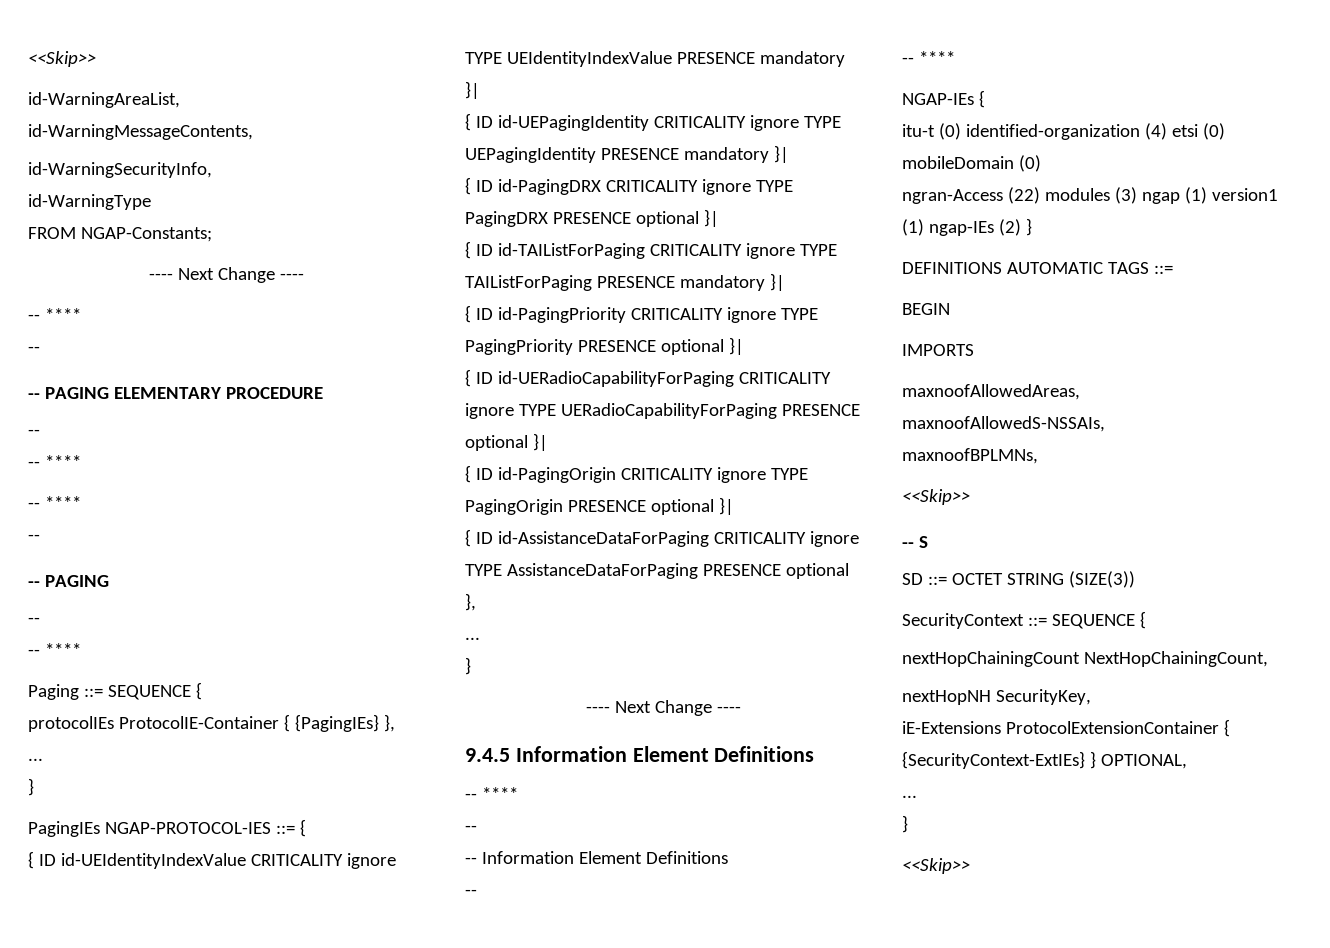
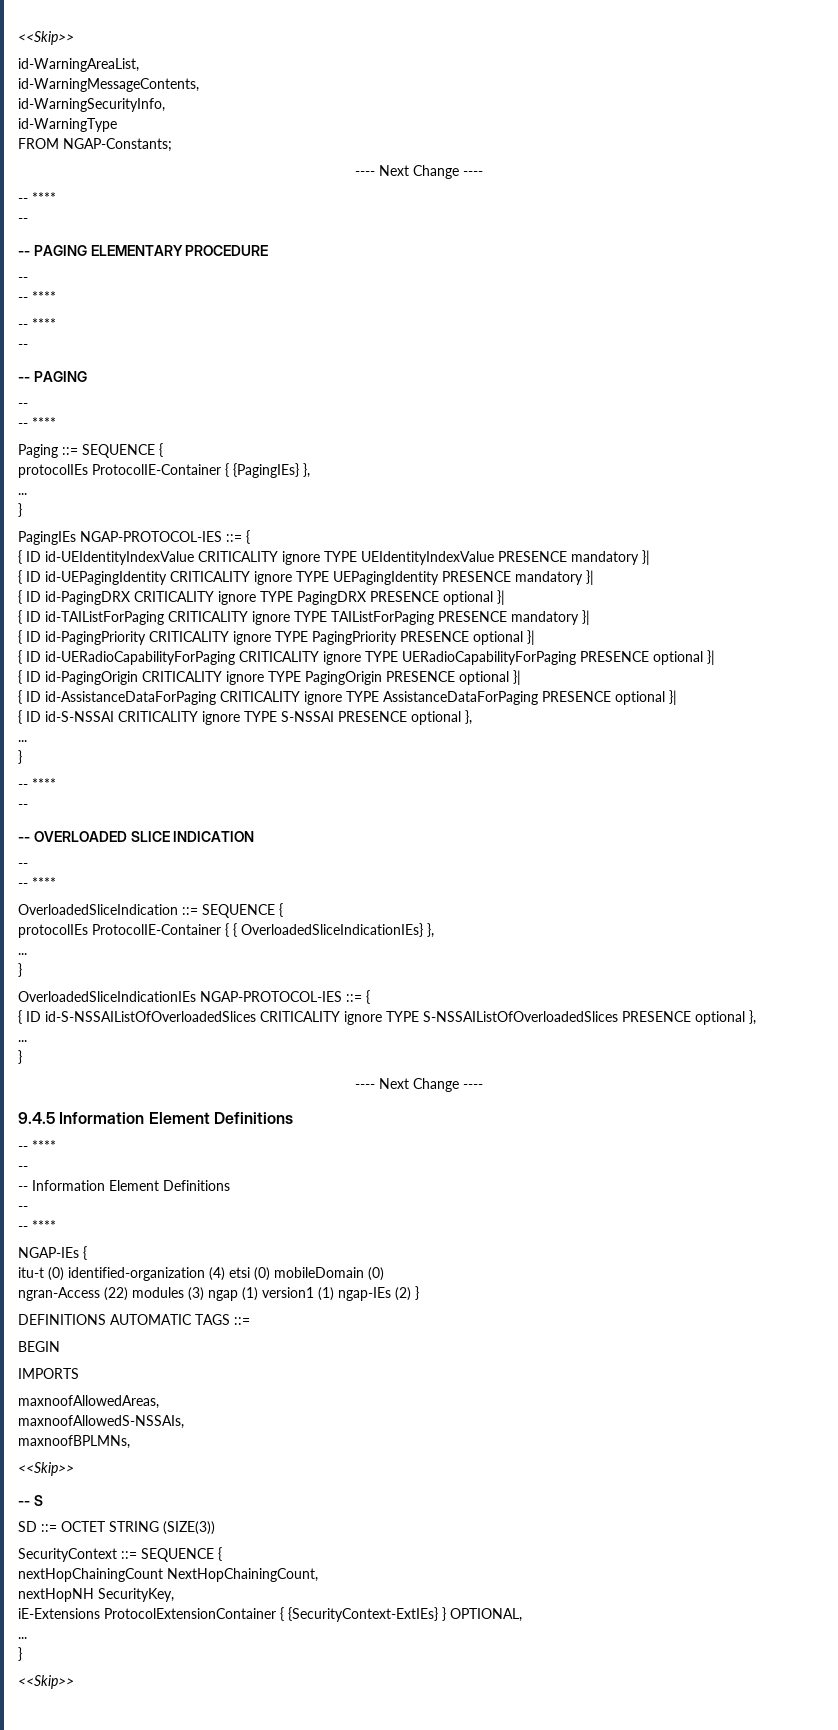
(849, 571) none -> [669,690,677,705] [18,710,472,725] [18,740,27,742] [18,750,22,764] [18,778,56,789] [18,804,28,809] [18,831,255,842] [18,863,28,868] [18,877,56,888] [18,903,283,918] [18,923,434,938] [18,953,27,955] [18,963,22,977] [18,990,370,1004] [18,1010,745,1025] }| // { ID id-S-NSSAI CRITICALITY ignore TYPE S-NSSAI PRESENCE optional }, // ... // } // -- **** // -- // -- OVERLOADED SLICE INDICATION // -- // -- **** // OverloadedSliceIndication ::= SEQUENCE { // protocolIEs ProtocolIE-Container { { OverloadedSliceIndicationIEs} }, // ... // } // OverloadedSliceIndicationIEs NGAP-PROTOCOL-IES ::= { // { ID id-S-NSSAIListOfOverloadedSlices CRITICALITY ignore TYPE S-NSSAIListOfOverloadedSlices PRESENCE optional

